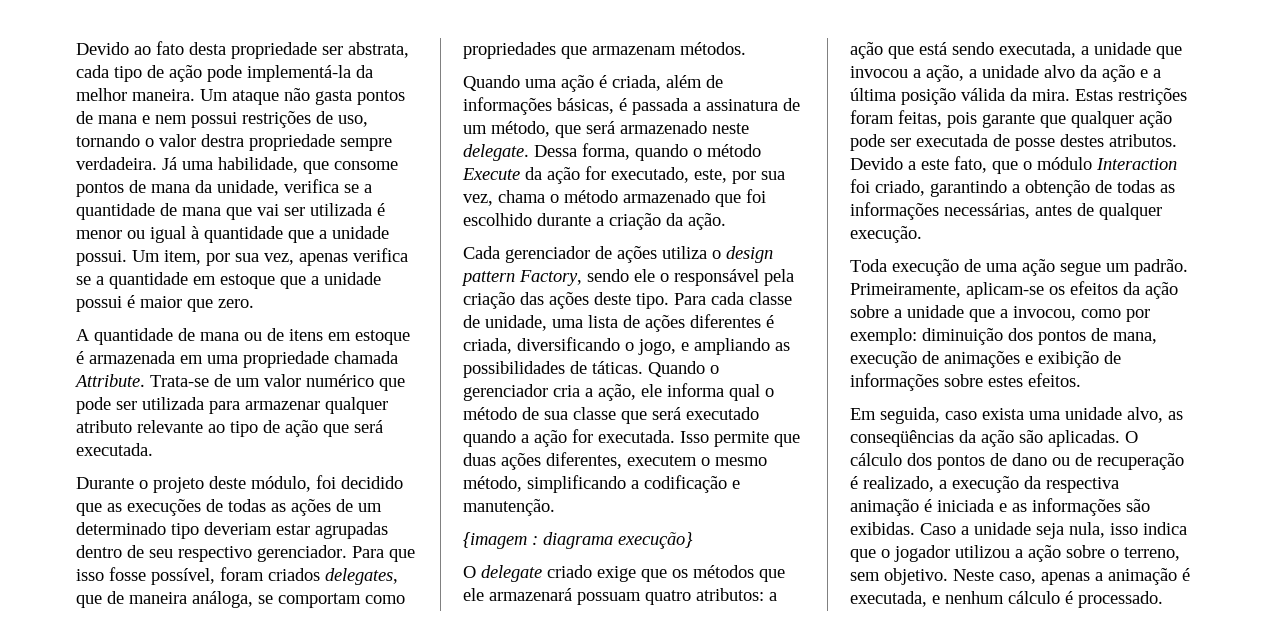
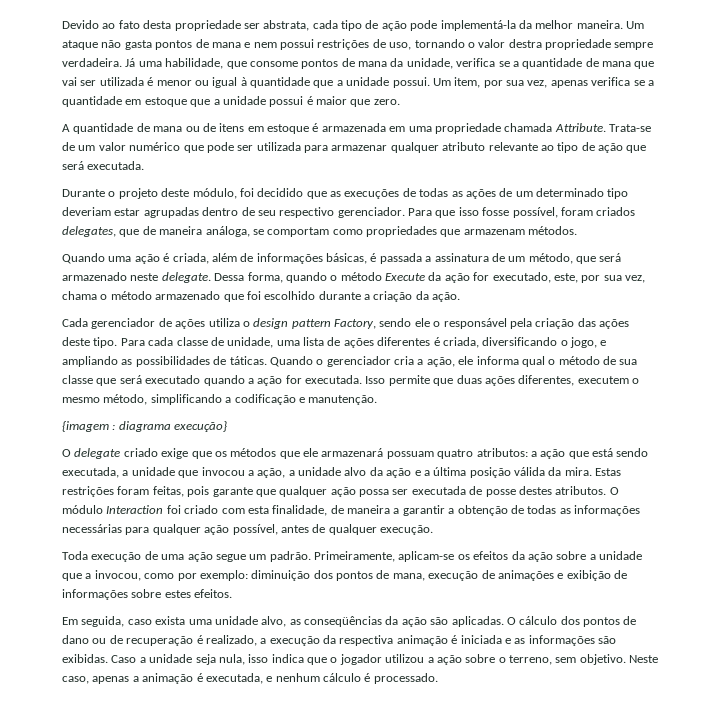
[850,134,885,151] pode -> [359,489,389,497] possa
[850,156,1177,174] [850,179,1007,197] Devido a este fato, que o módulo Interaction foi criado, garantindo -> [609,487,619,495] [62,505,445,516] O módulo Interaction foi criado com esta finalidade, de maneira a garantir
[944,203,1030,219] necessárias, -> [62,524,278,535] necessárias para qualquer ação possível,

